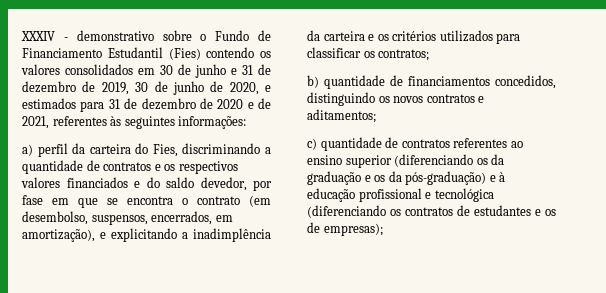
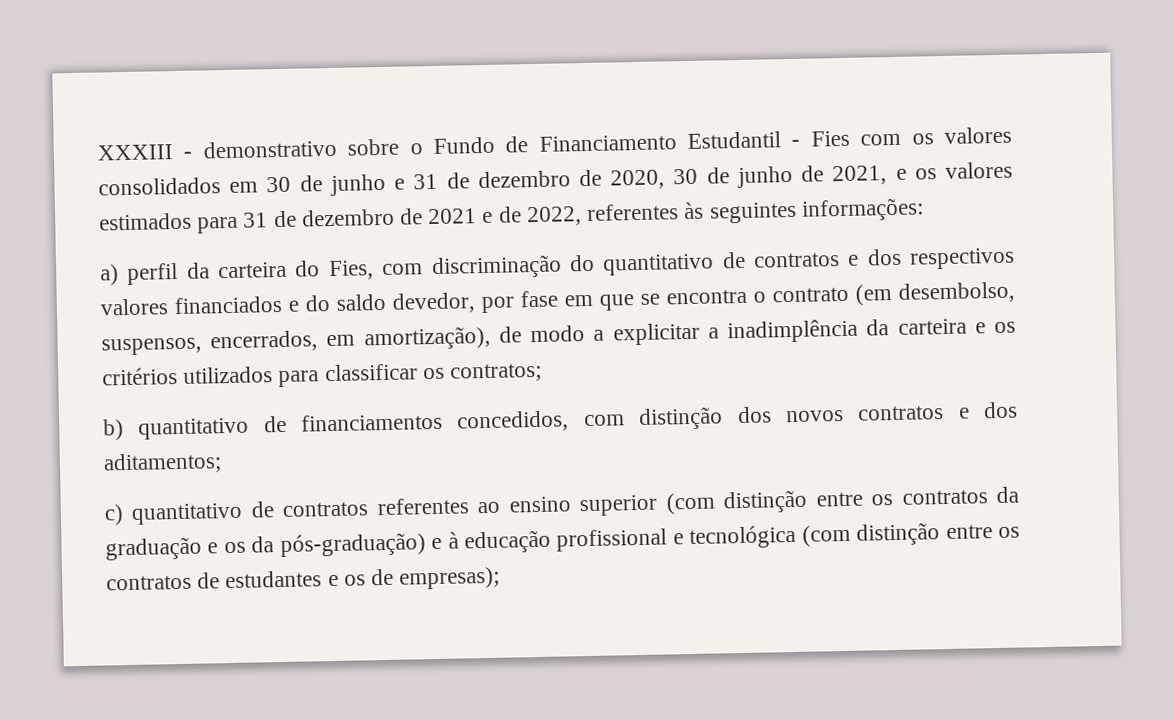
[21,31,55,41] XXXIV -> [97,144,174,161] XXXIII
[168,47,255,60] (Fies) contendo -> [791,130,902,147] - Fies com
[101,82,129,95] 2019, -> [610,169,666,190] 2020,
[229,82,271,95] 2020, e -> [832,161,1013,186] 2021, e os valores
[217,99,244,109] 2020 -> [428,208,478,225] 2021
[22,116,49,129] 2021, -> [526,206,582,227] 2022,
[182,143,271,154] [22,160,83,174] discriminando a quantidade -> [382,253,715,280] com discriminação do quantitativo
[164,164,176,171] os -> [866,248,902,266] dos
[100,228,177,242] e explicitando -> [498,322,700,346] de modo a explicitar
[324,75,385,89] quantidade -> [138,417,250,440] quantitativo
[307,92,390,106] distinguindo os -> [583,406,772,430] com distinção dos
(485, 99) none -> [983,401,1019,419] dos
[320,137,382,151] quantidade -> [131,502,244,525] quantitativo
[394,154,488,167] (diferenciando os -> [665,489,988,515] (com distinção entre os contratos
[307,205,386,218] (diferenciando -> [801,522,993,547] (com distinção entre

